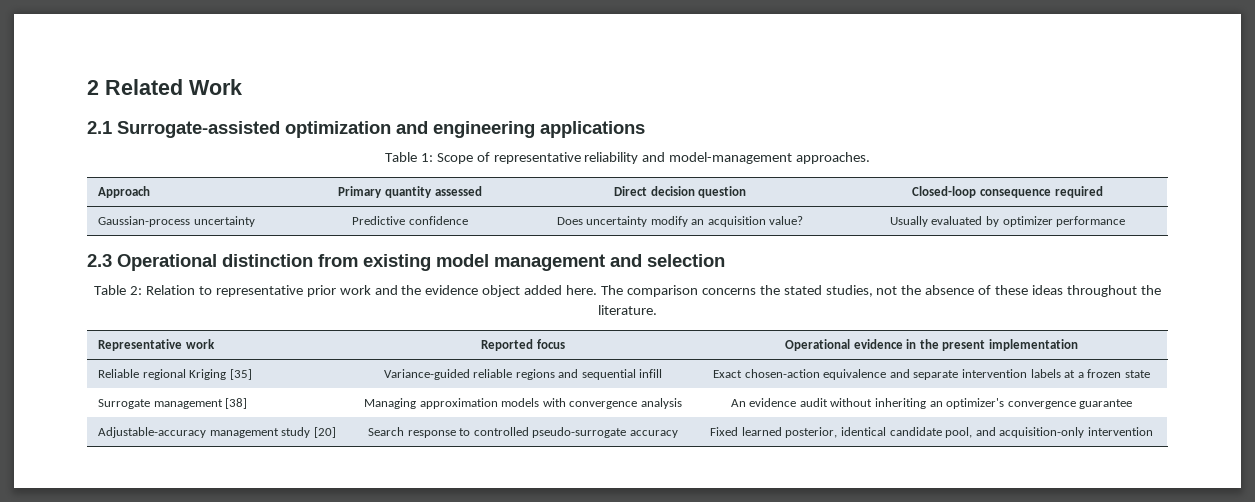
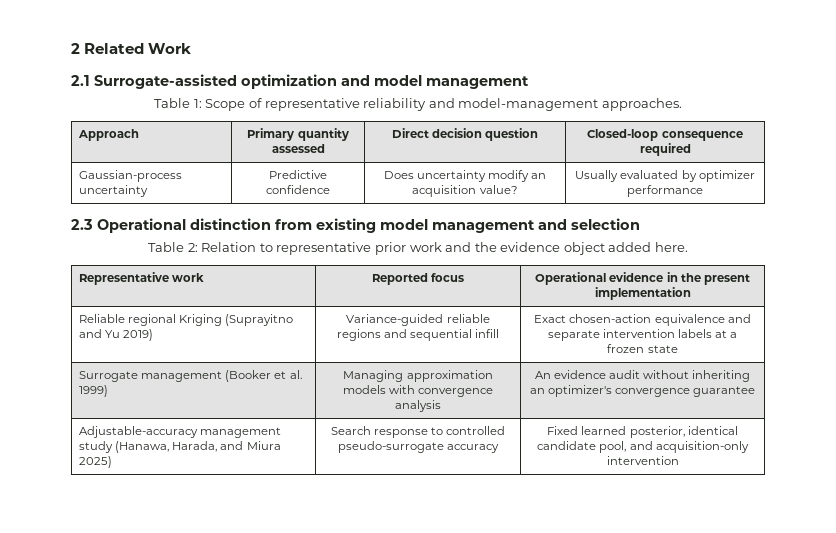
[433,121,645,138] engineering applications -> [374,75,529,89] model management
[601,285,1161,297] [598,305,657,315] The comparison concerns the stated studies, not the absence of these ideas throughout the literature. -> (688, 247) none
[229,369,252,380] [35] -> [225,314,294,326] [79,329,154,341] (Suprayitno and Yu 2019)
[225,398,248,409] [38] -> [225,370,302,382] [79,385,109,397] (Booker et al. 1999)
[313,427,336,438] [20] -> [115,441,281,453] [79,456,113,468] (Hanawa, Harada, and Miura 2025)

